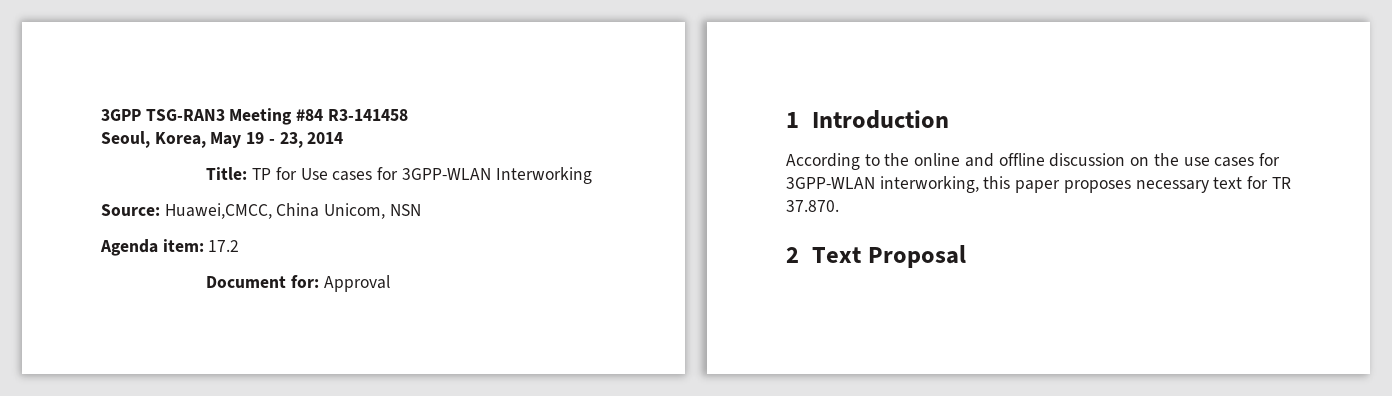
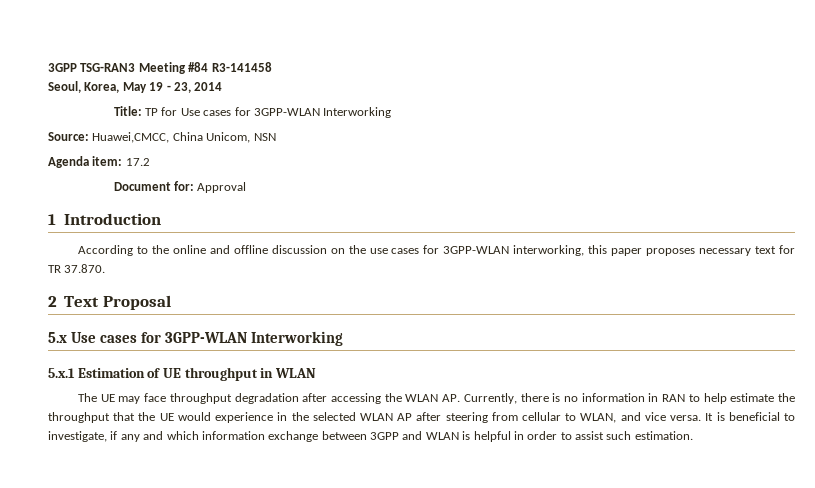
(966, 256) none -> [48,331,344,346] [48,367,316,381] [78,393,796,404] [48,412,796,423] [48,431,693,442] // 5.x Use cases for 3GPP-WLAN Interworking // 5.x.1 Estimation of UE throughput in WLAN // The UE may face throughput degradation after accessing the WLAN AP. Currently, there is no information in RAN to help estimate the throughput that the UE would experience in the selected WLAN AP after steering from cellular to WLAN, and vice versa. It is beneficial to investigate, if any and which information exchange between 3GPP and WLAN is helpful in order to assist such estimation.

